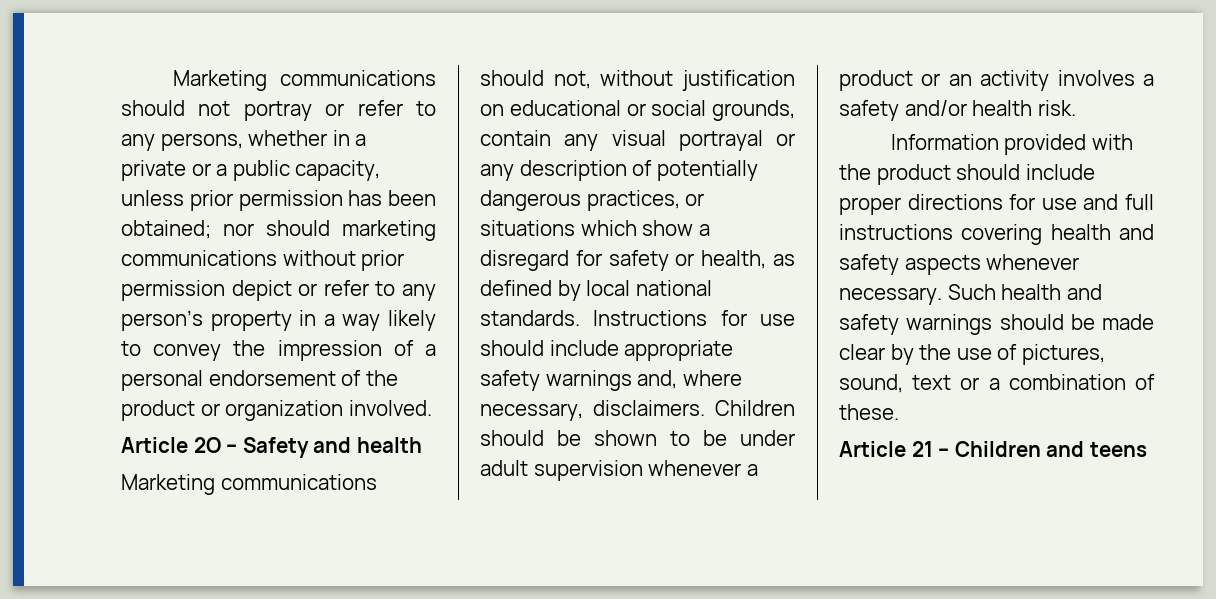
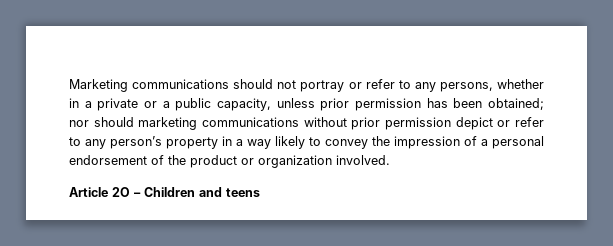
[242,437,422,458] [121,474,377,495] [480,70,795,91] [480,100,795,121] [480,130,795,151] [480,160,758,181] [480,190,705,211] [480,220,710,236] [480,250,795,271] [480,280,712,301] [480,310,795,326] [480,340,734,361] [480,370,742,391] [480,400,795,421] [480,430,795,446] [480,460,758,481] [839,70,1154,91] [839,100,1076,121] [890,134,1133,155] [839,164,1095,185] [839,194,1154,215] [839,224,1154,245] [839,254,1080,275] [839,284,1102,305] [839,314,1154,335] [839,344,1105,365] [839,374,1155,393] [839,404,899,420] [839,441,950,457] Safety and health // Marketing communications should not, without justification on educational or social grounds, contain any visual portrayal or any description of potentially dangerous practices, or situations which show a disregard for safety or health, as defined by local national standards. Instructions for use should include appropriate safety warnings and, where necessary, disclaimers. Children should be shown to be under adult supervision whenever a product or an activity involves a safety and/or health risk. // Information provided with the product should include proper directions for use and full instructions covering health and safety aspects whenever necessary. Such health and safety warnings should be made clear by the use of pictures, sound, text or a combination of these. // Article 21 – -> (141, 194) none

